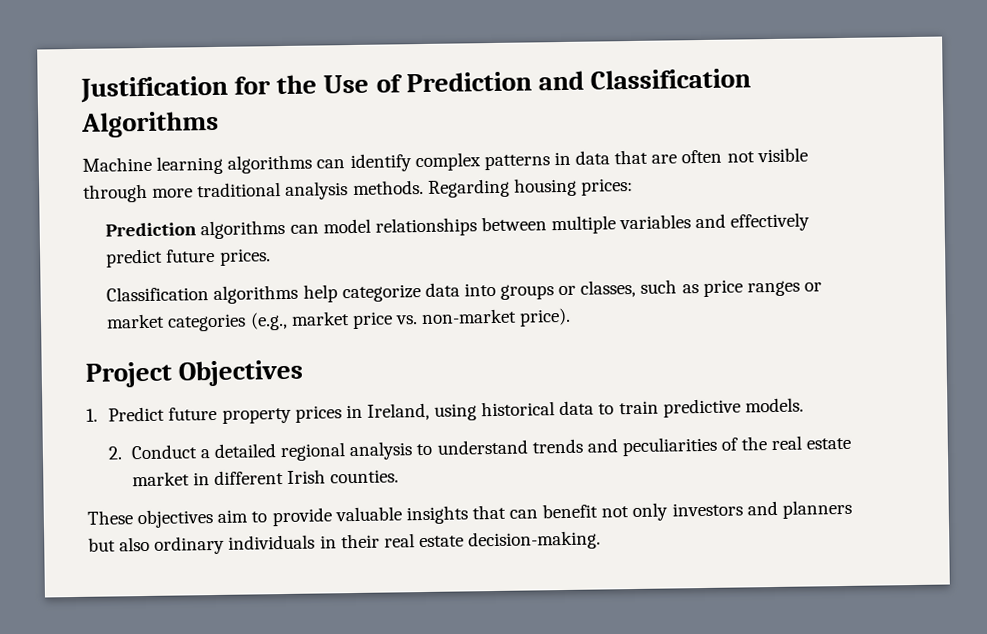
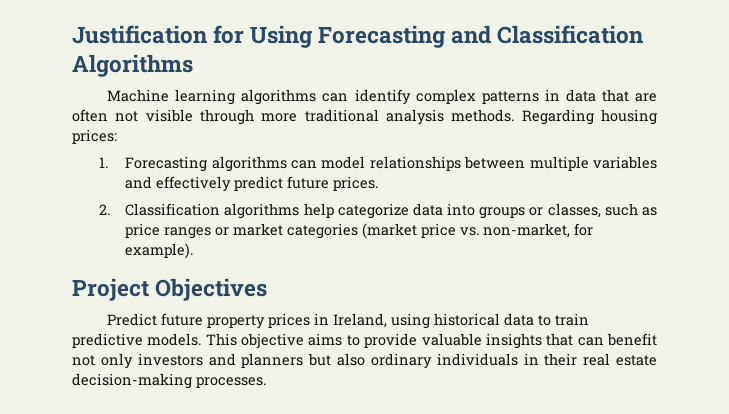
[276,71,532,95] the Use of Prediction -> [250,25,447,48] Using Forecasting
[105,222,198,237] Prediction -> [98,156,208,172] 1. Forecasting
(271, 257) none -> [98,204,110,215] 2.
[249,307,572,331] (e.g., market price vs. non-market price). -> [362,223,594,239] [125,243,194,259] (market price vs. non-market, for example).
[86,408,98,422] 1. -> (268, 289) none
[108,435,852,462] [131,469,400,487] [87,509,249,529] // 2. Conduct a detailed regional analysis to understand trends and peculiarities of the real estate market in different Irish counties. // These objectives aim -> [205,333,343,349] This objective aims
[468,530,602,551] decision-making. -> [72,373,266,389] decision-making processes.

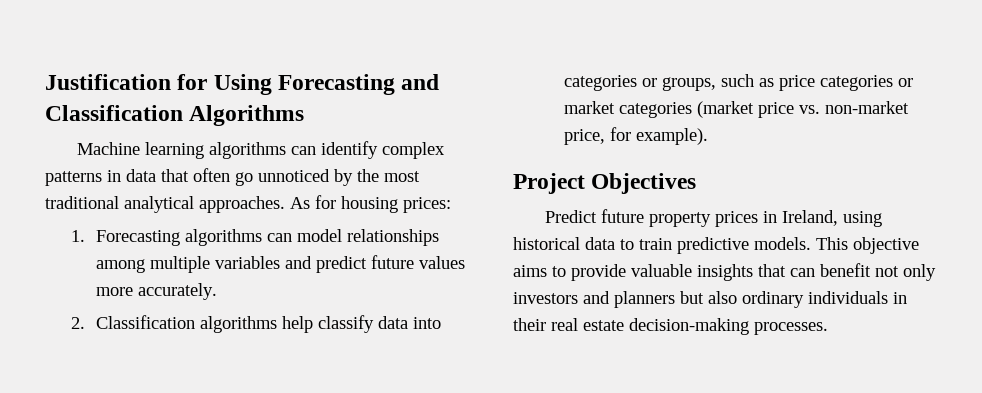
[635,93,657,102] [72,109,594,125] are often not visible through more traditional analysis methods. Regarding -> [193,168,420,186] [45,195,336,213] often go unnoticed by the most traditional analytical approaches. As for
[464,156,526,169] between -> [96,259,146,273] among
[156,176,232,192] effectively -> (313, 262) none
[333,176,379,191] prices. -> [419,256,466,269] [96,283,218,300] values more accurately.
[337,203,409,219] categorize -> [318,315,375,333] classify
[479,203,601,219] groups or classes, -> [564,75,717,91] categories or groups,
[164,227,212,239] ranges -> [820,75,894,91] categories
[483,223,571,238] non-market, -> [825,101,910,114] [564,129,606,145] non-market price,

